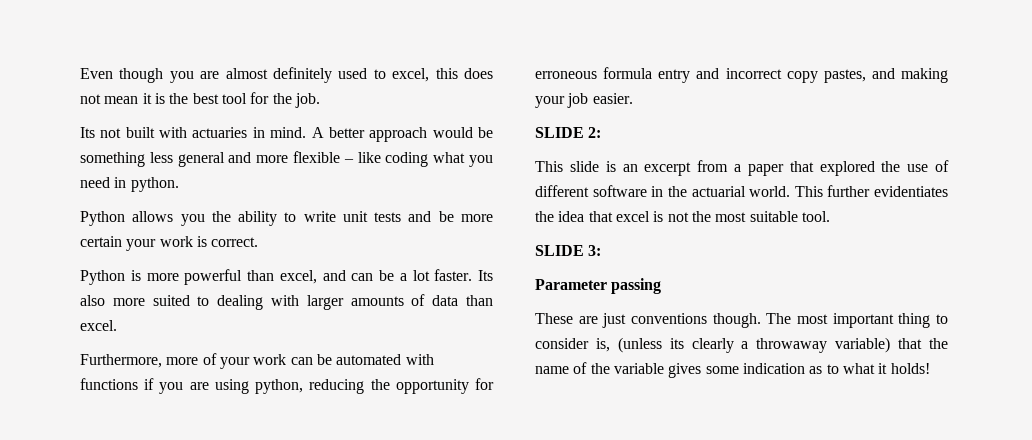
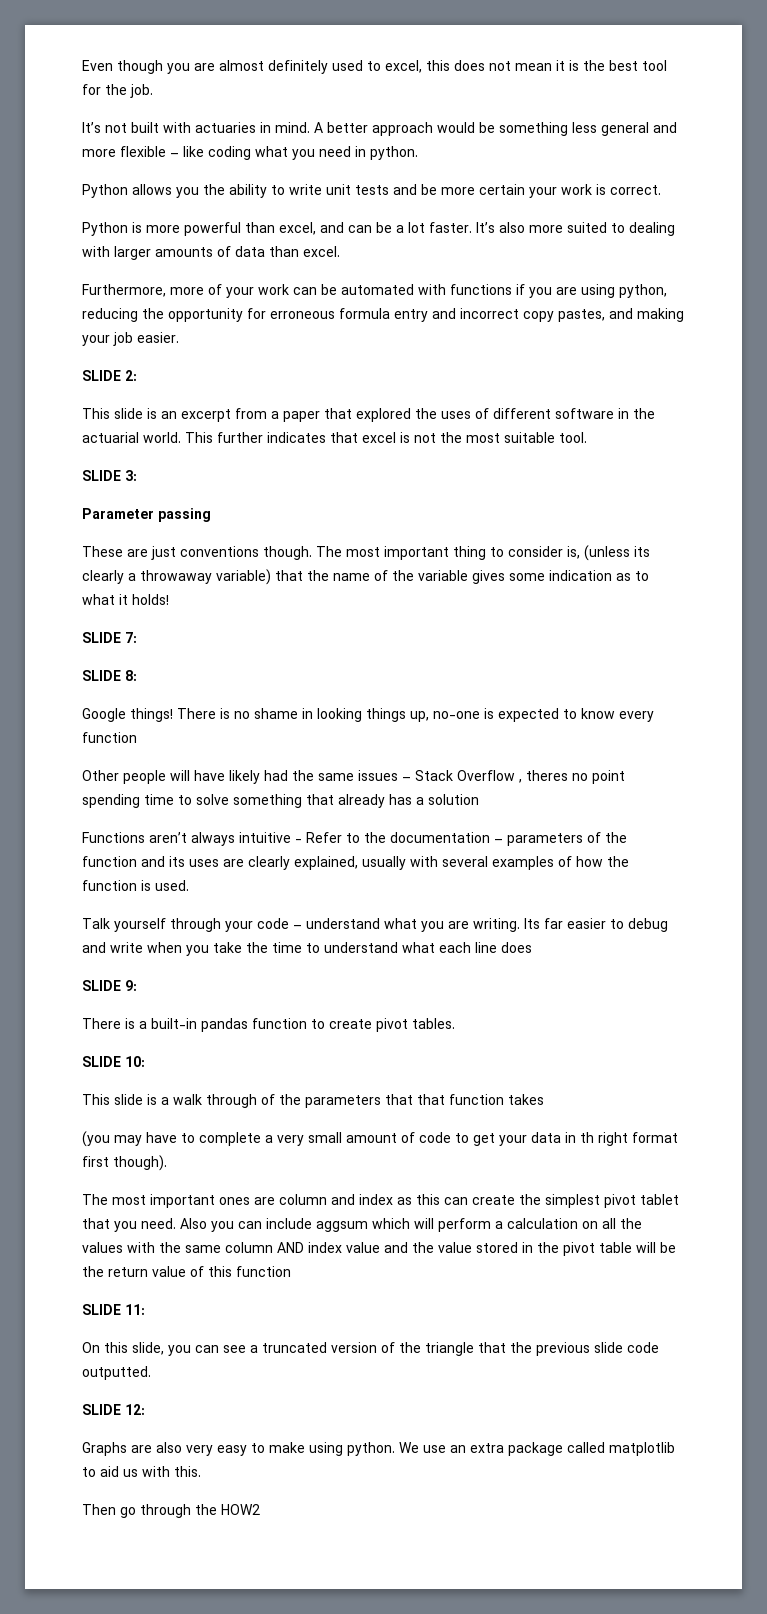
[80,127,95,138] Its -> [82,122,101,133] It’s
[478,270,493,281] Its -> [476,222,495,233] It’s
[907,164,929,172] use -> [441,411,471,419] uses
[874,186,948,197] [535,211,585,222] evidentiates the idea -> [267,432,326,443] indicates
(930, 368) none -> [82,632,137,643] [82,670,137,681] [82,708,654,722] [82,732,137,743] [82,770,625,784] [82,794,479,808] [82,832,627,846] [82,856,629,870] [82,880,189,891] [82,918,668,932] [82,942,532,956] [82,980,137,991] [82,1018,455,1032] [82,1056,145,1067] [82,1094,544,1108] [82,1131,678,1147] [82,1155,167,1171] [82,1194,679,1208] [82,1218,642,1232] [82,1242,676,1256] [82,1266,291,1277] [82,1304,145,1315] [82,1342,659,1356] [82,1366,151,1380] [82,1404,145,1415] [82,1442,675,1456] [82,1466,201,1477] [82,1504,260,1518] // SLIDE 7: // SLIDE 8: // Google things! There is no shame in looking things up, no-one is expected to know every function // Other people will have likely had the same issues – Stack Overflow , theres no point spending time to solve something that already has a solution // Functions aren’t always intuitive - Refer to the documentation – parameters of the function and its uses are clearly explained, usually with several examples of how the function is used. // Talk yourself through your code – understand what you are writing. Its far easier to debug and write when you take the time to understand what each line does // SLIDE 9: // There is a built-in pandas function to create pivot tables. // SLIDE 10: // This slide is a walk through of the parameters that that function takes // (you may have to complete a very small amount of code to get your data in th right format first though). // The most important ones are column and index as this can create the simplest pivot tablet that you need. Also you can include aggsum which will perform a calculation on all the values with the same column AND index value and the value stored in the pivot table will be the return value of this function // SLIDE 11: // On this slide, you can see a truncated version of the triangle that the previous slide code outputted. // SLIDE 12: // Graphs are also very easy to make using python. We use an extra package called matplotlib to aid us with this. // Then go through the HOW2

